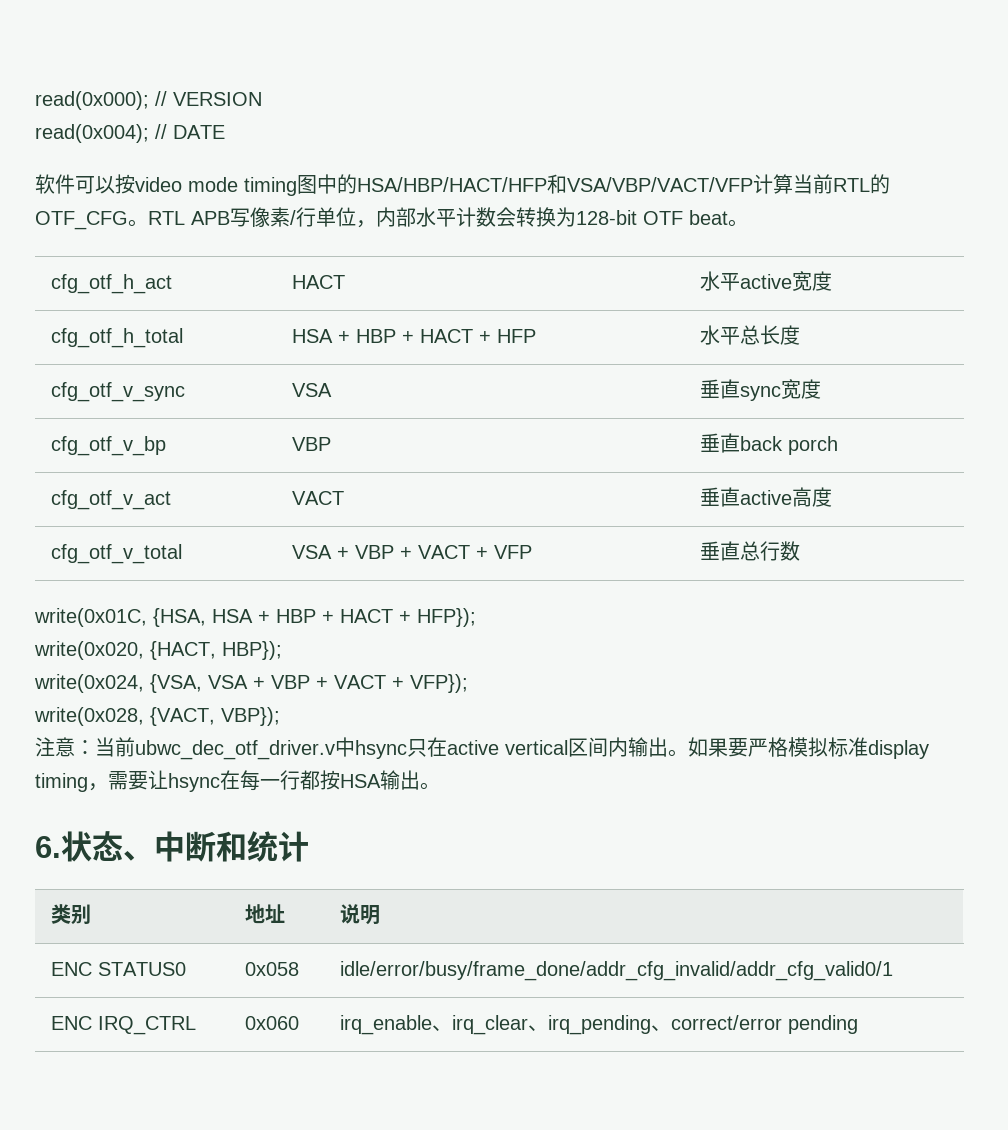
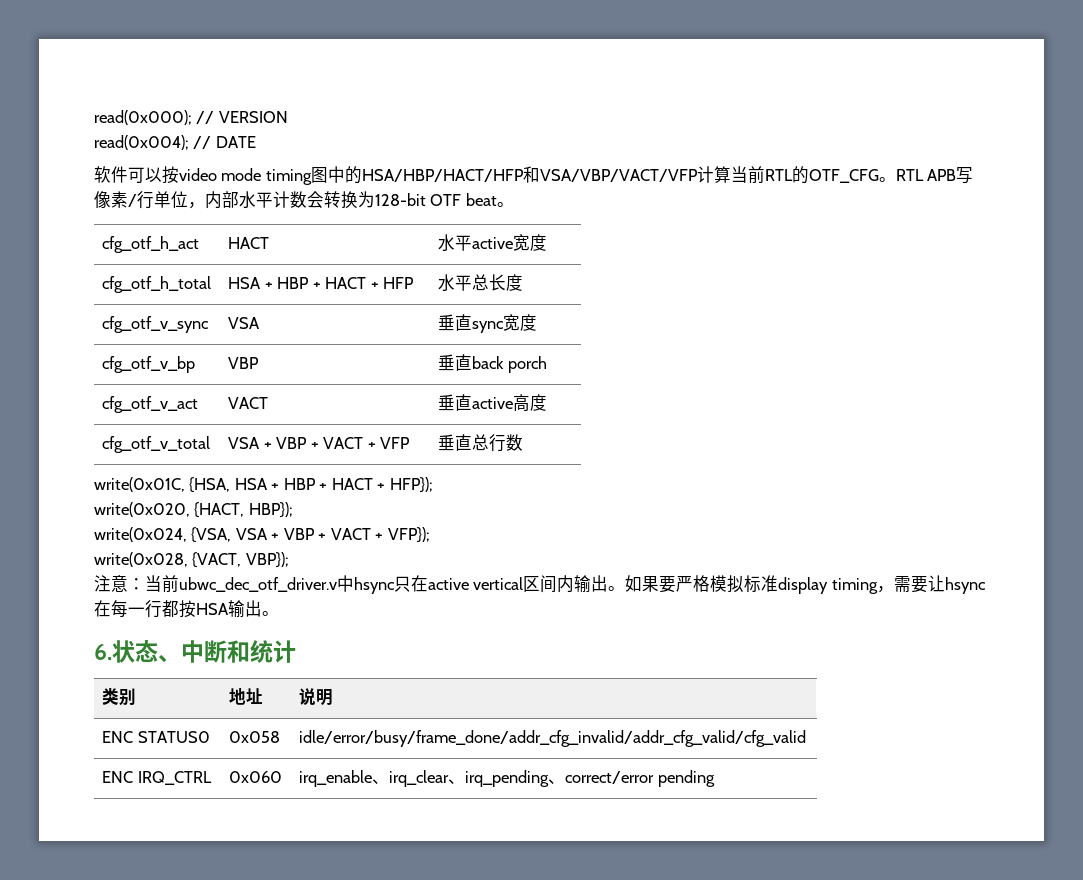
[339,961,893,981] idle/error/busy/frame_done/addr_cfg_invalid/addr_cfg_valid0/1 -> [299,730,807,747] idle/error/busy/frame_done/addr_cfg_invalid/addr_cfg_valid/cfg_valid

